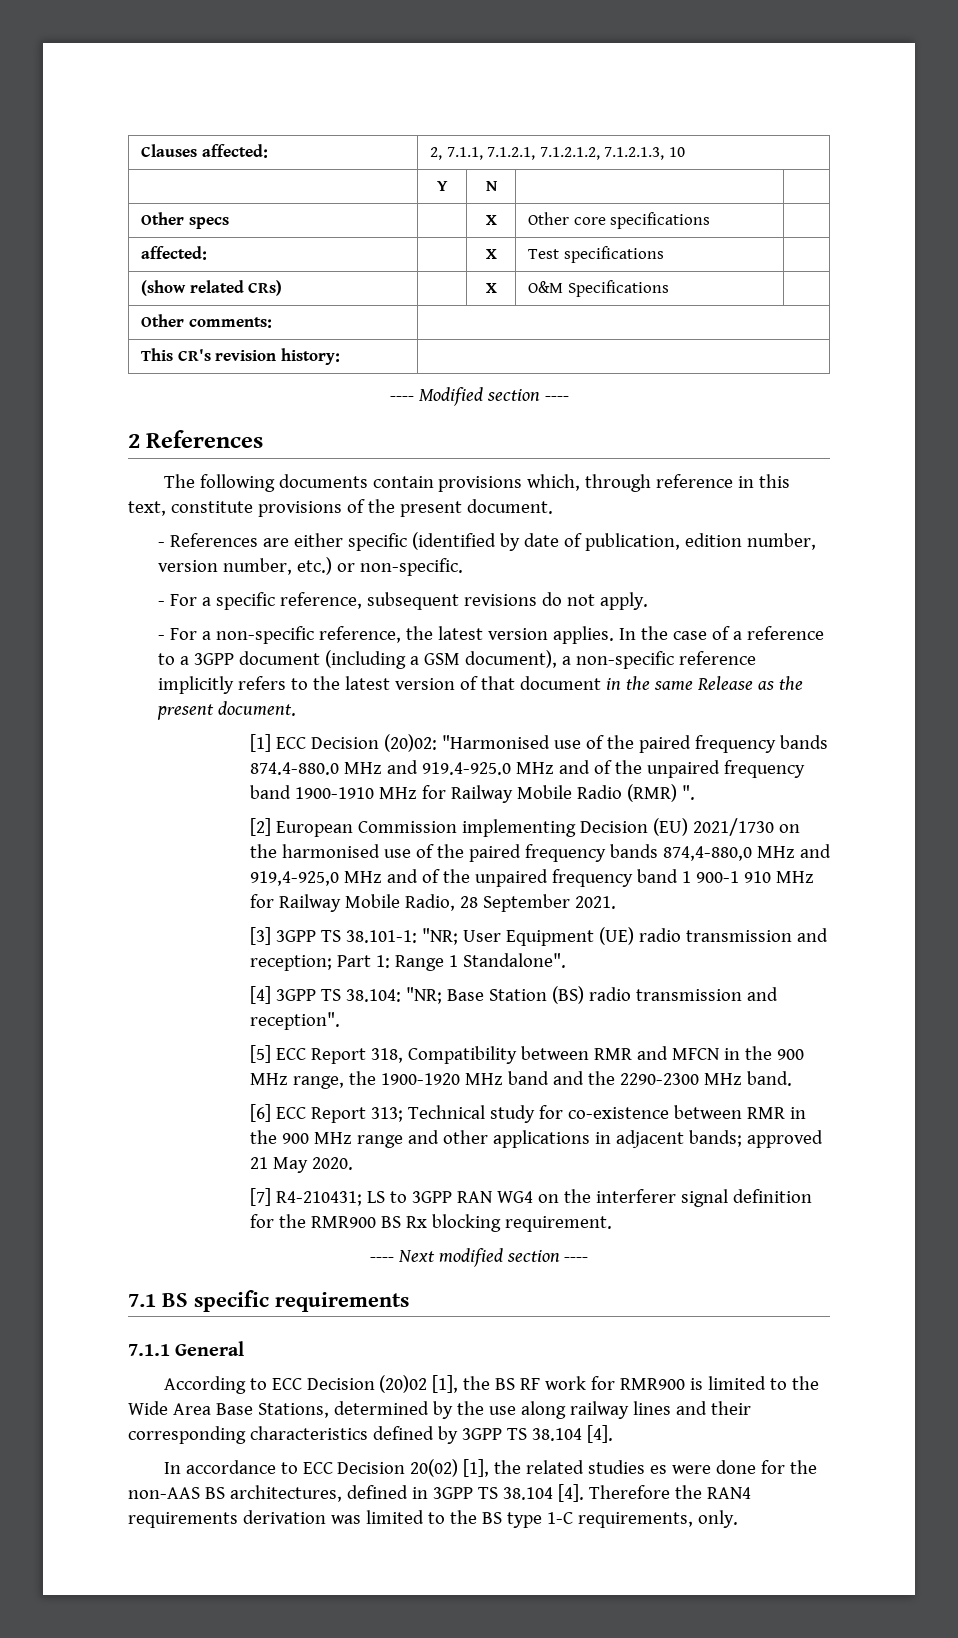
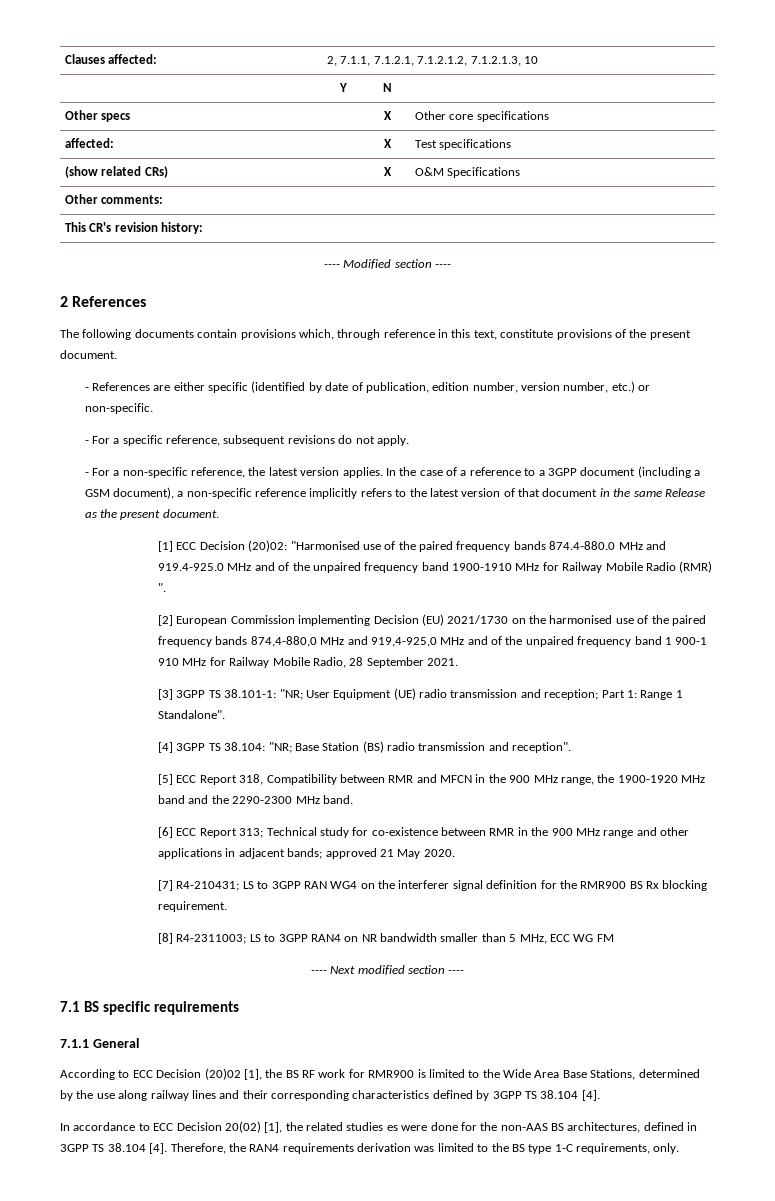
(612, 1224) none -> [158,933,614,944] // [8] R4-2311003; LS to 3GPP RAN4 on NR bandwidth smaller than 5 MHz, ECC WG FM
[588,1485,670,1499] Therefore -> [170,1143,226,1154] Therefore,

